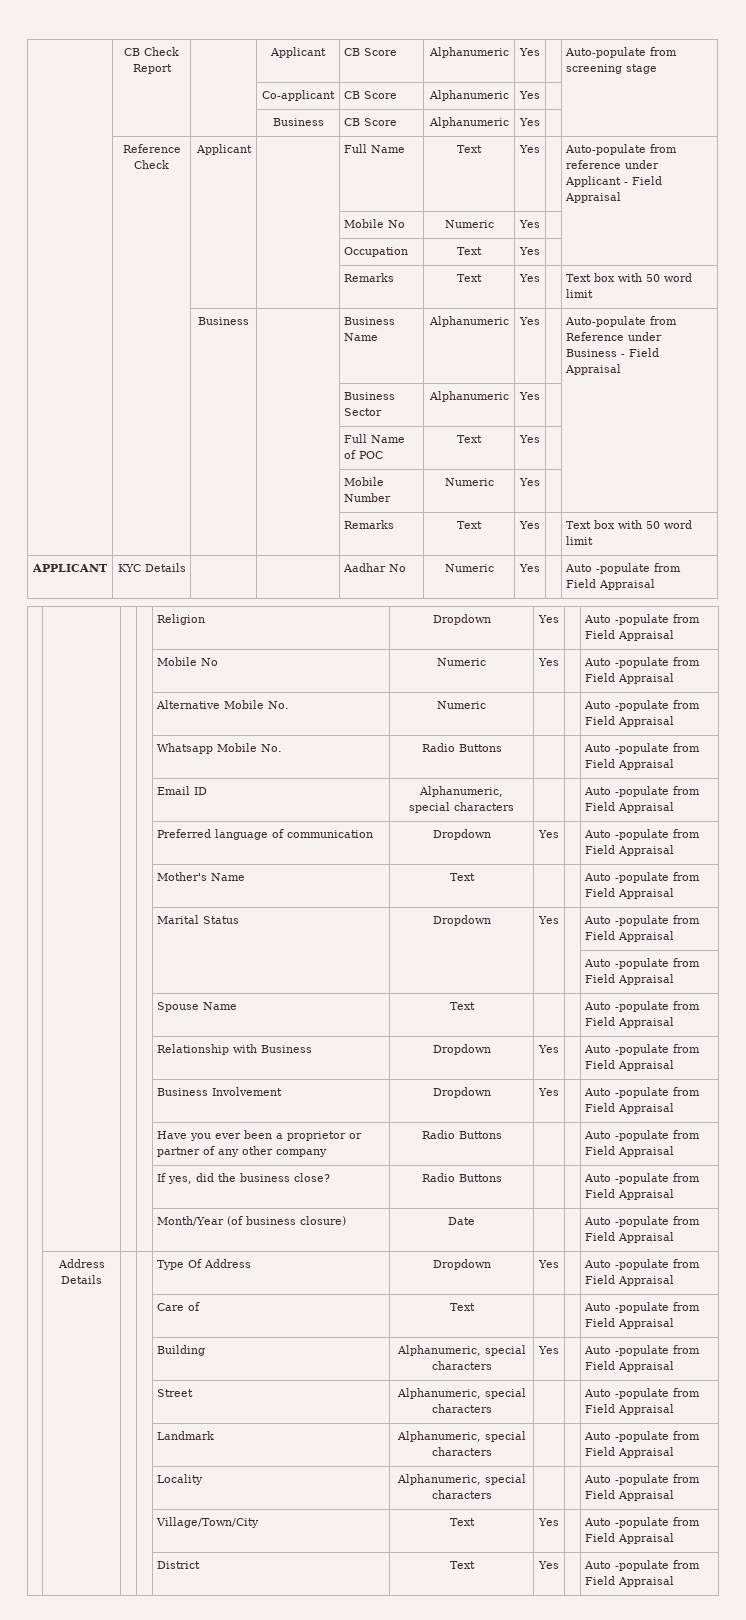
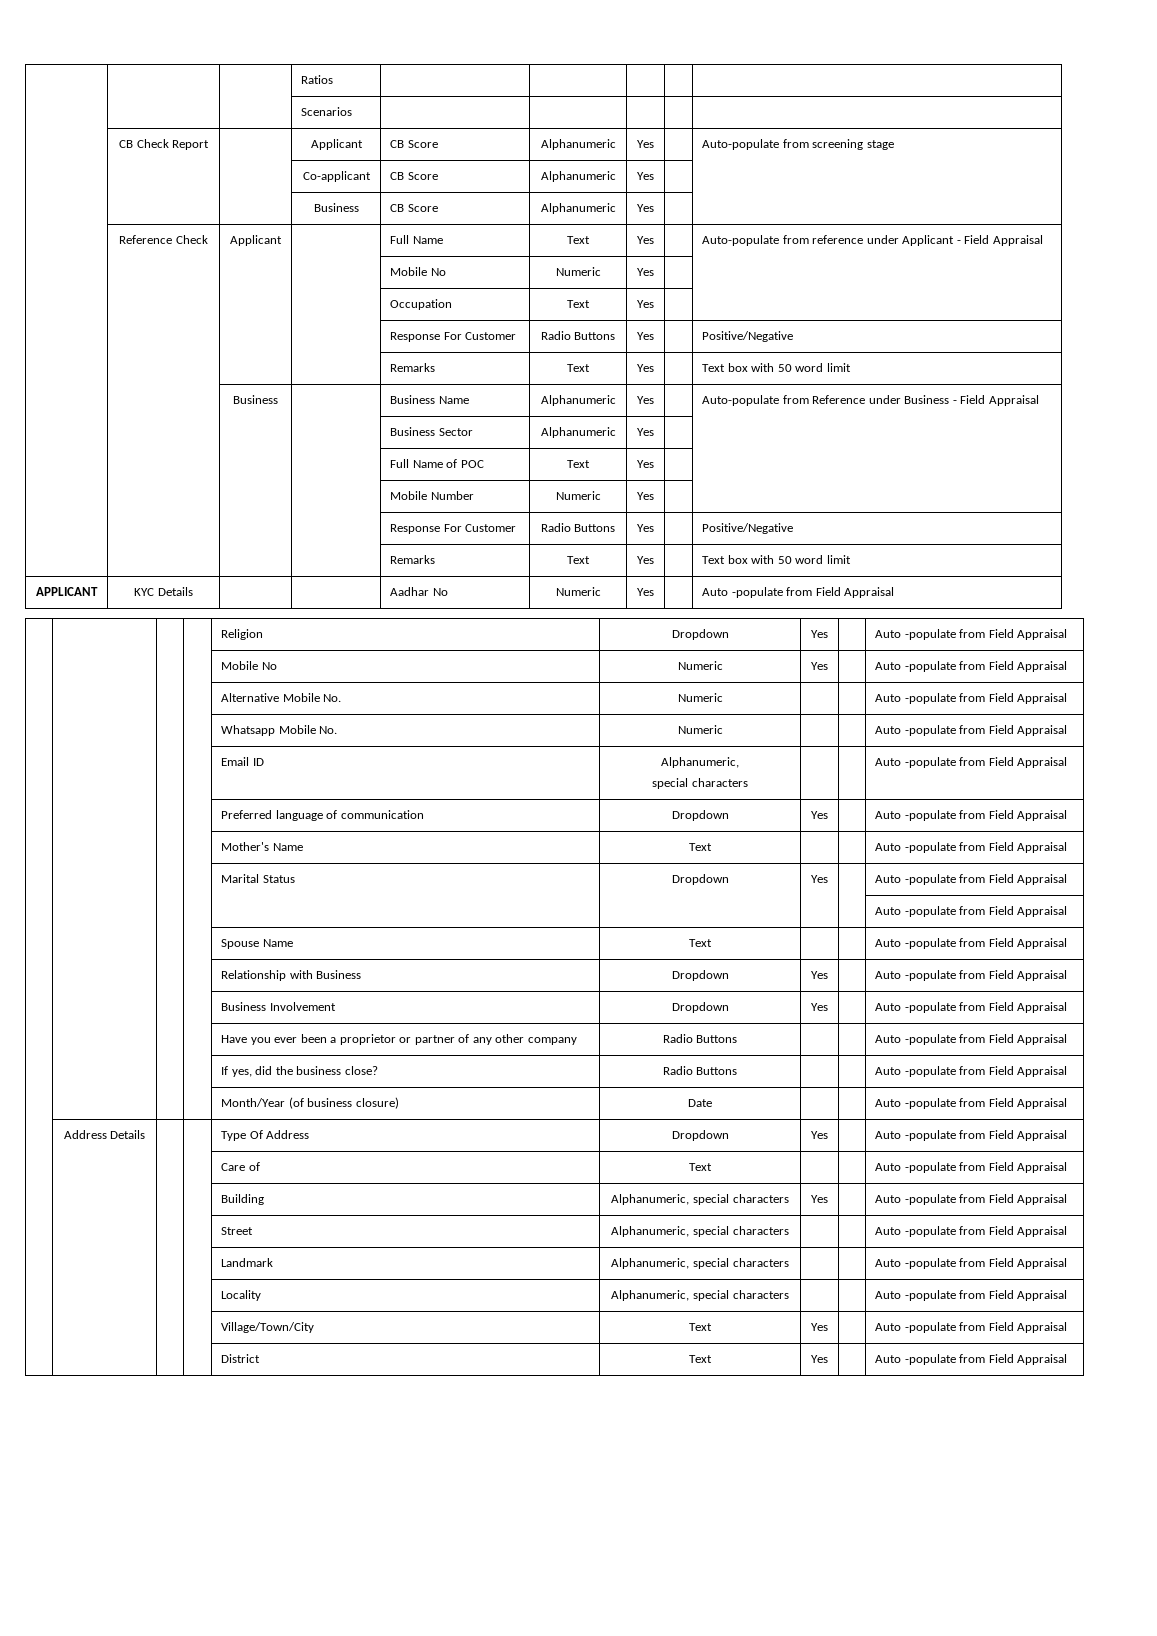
(124, 52) | -> [301,75,334,84] [301,107,353,116] | | | Ratios | | | | | // | | | Scenarios | | | | | // |
(540, 251) none -> [390,332,517,342] [540,331,616,340] [637,332,654,340] [702,331,794,342] // | | | | Response For Customer | Radio Buttons | Yes | | Positive/Negative
(540, 482) none -> [390,524,517,534] [540,523,616,532] [637,524,654,532] [702,523,794,534] // | | | | Response For Customer | Radio Buttons | Yes | | Positive/Negative
[421,743,502,752] Radio Buttons -> [677,725,723,734] Numeric

